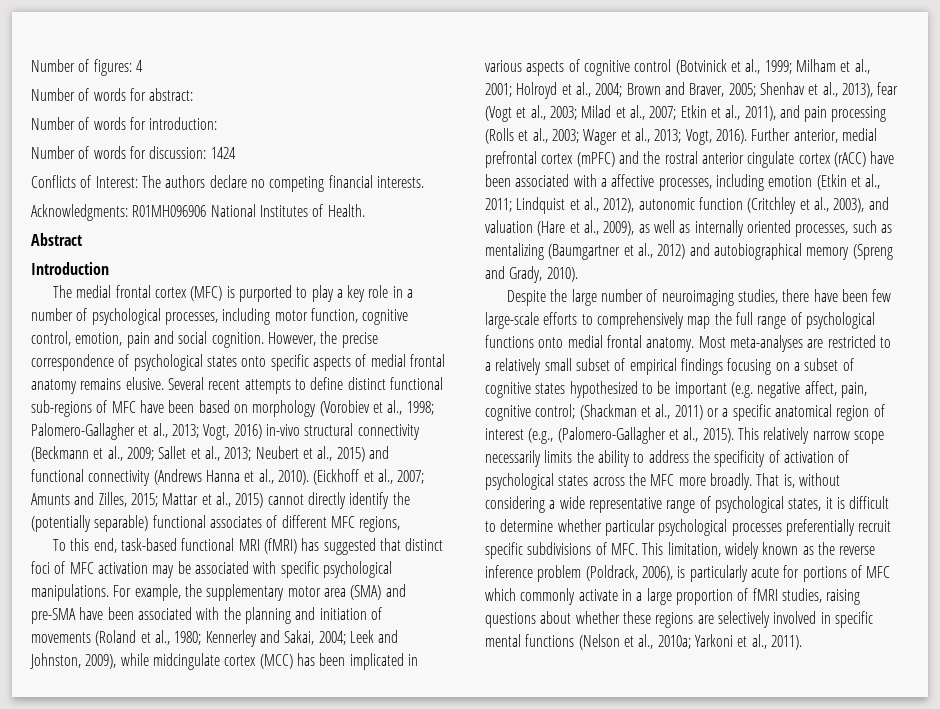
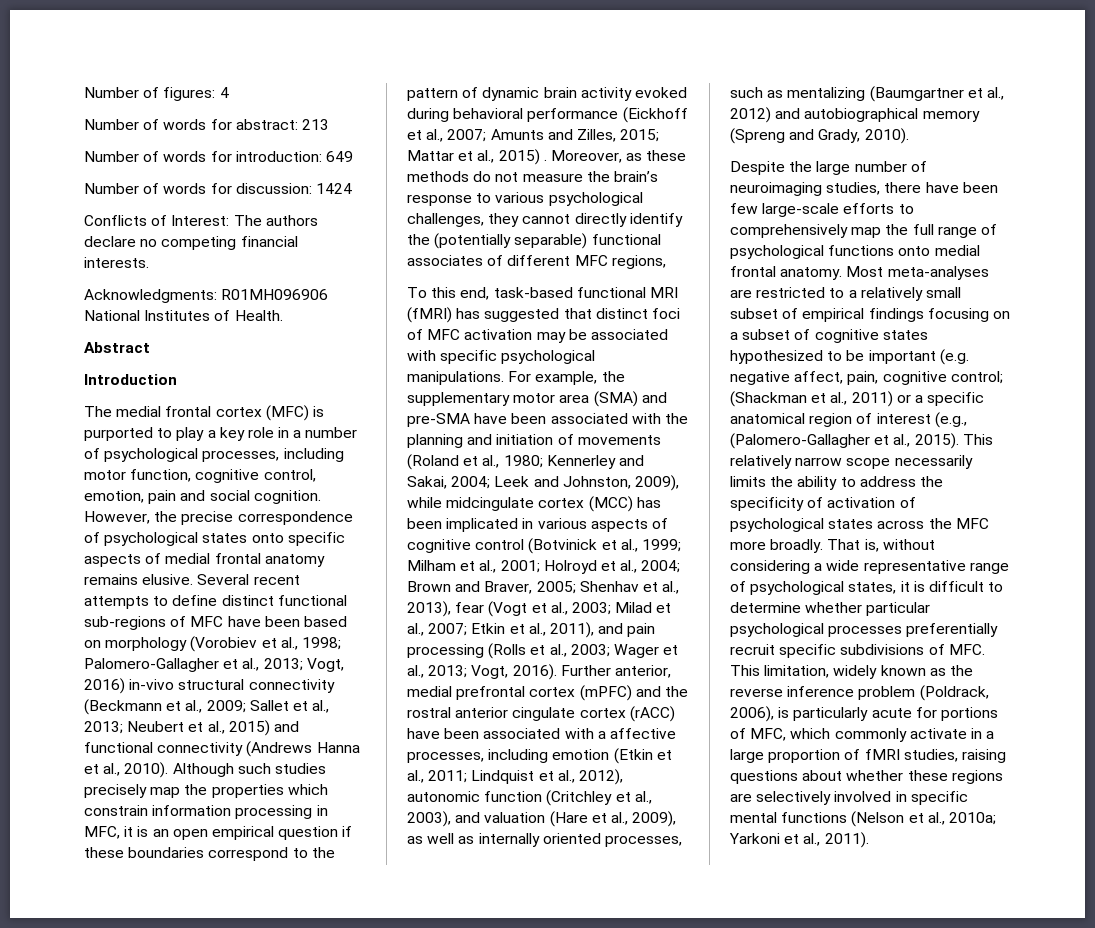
(194, 94) none -> [301,119,329,130] 213
(218, 123) none -> [325,151,353,162] 649
(309, 477) none -> [172,763,326,777] [84,784,328,798] [84,805,328,819] [84,826,353,840] [84,847,335,861] [407,87,687,101] [407,108,619,122] Although such studies precisely map the properties which constrain information processing in MFC, it is an open empirical question if these boundaries correspond to the pattern of dynamic brain activity evoked during behavioral performance
(264, 500) none -> [543,150,687,163] [407,171,658,182] [407,192,643,206] [407,213,520,227] . Moreover, as these methods do not measure the brain’s response to various psychological challenges, they
[866,566,891,578] MFC -> [750,728,787,741] MFC,

